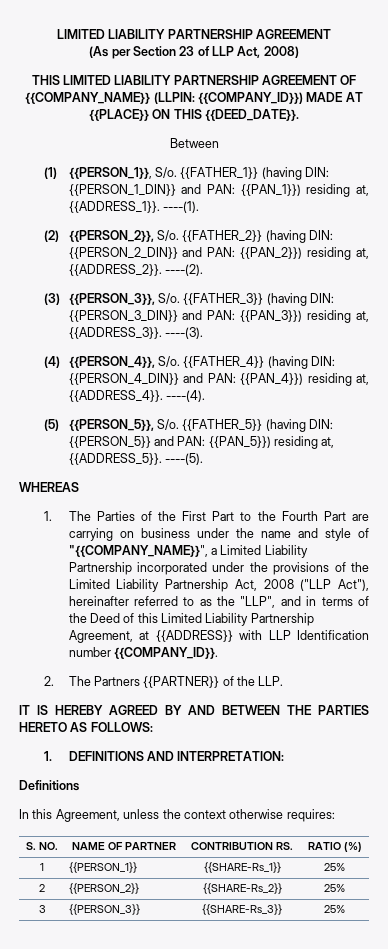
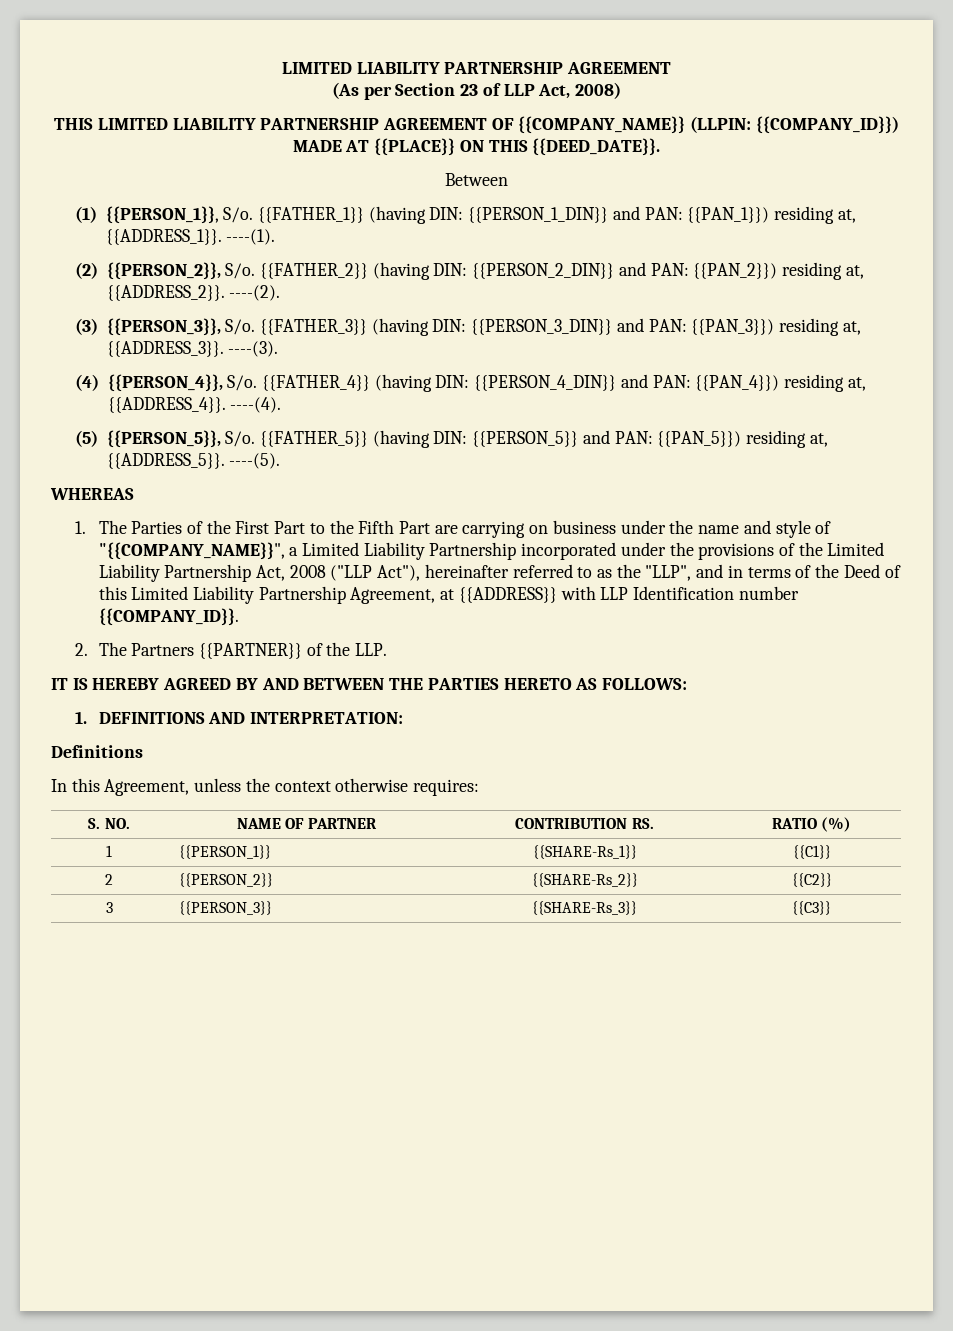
[281,511,318,521] Fourth -> [358,520,395,534] Fifth
[324,863,345,871] 25% -> [792,845,831,859] {{C1}}
[324,884,345,892] 25% -> [791,873,832,887] {{C2}}
[324,905,345,913] 25% -> [792,901,831,915] {{C3}}

